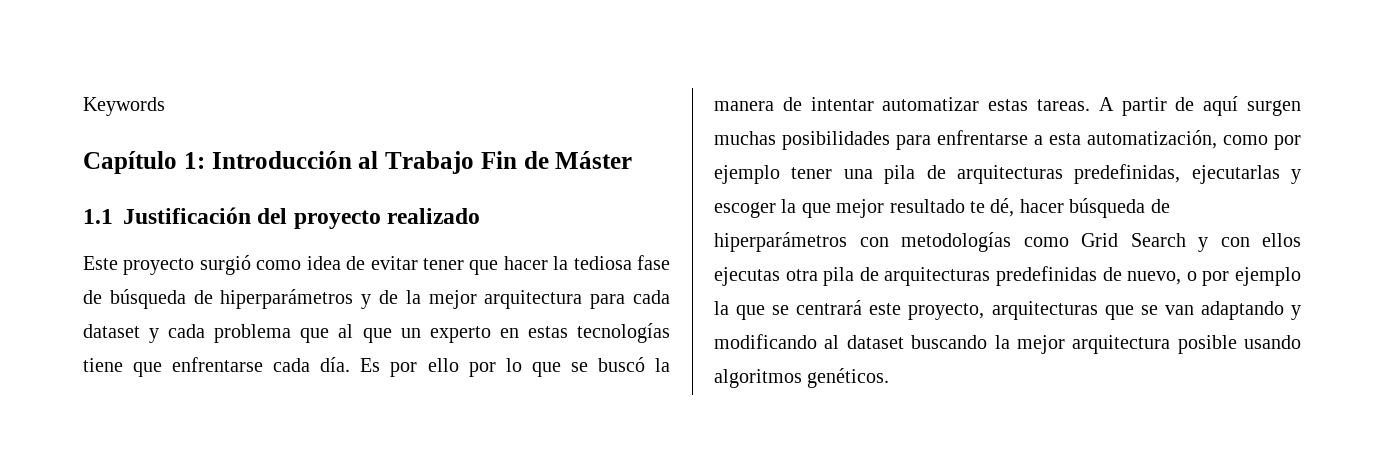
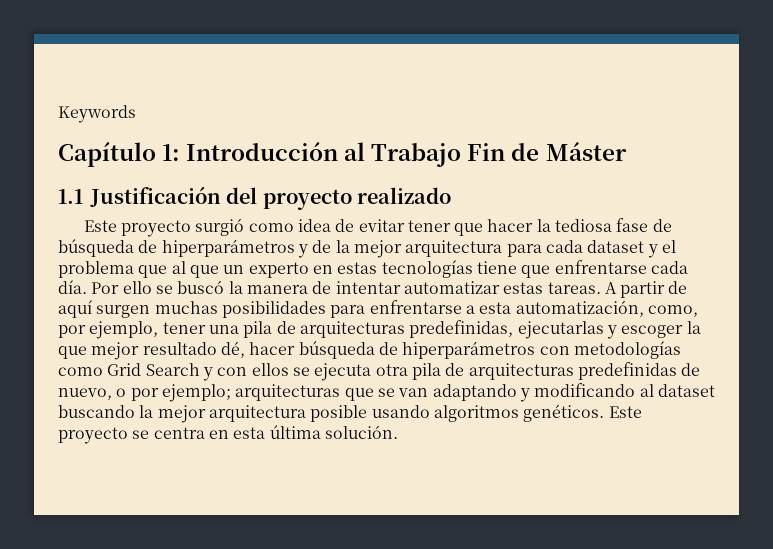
[168,324,206,338] cada -> [661,240,676,253] el
[360,358,561,377] Es por ello por lo que -> [91,281,152,294] Por ello
[1223,135,1301,150] [714,165,780,184] como por ejemplo -> [647,305,698,317] [58,321,159,339] como, por ejemplo,
[970,201,985,213] te -> (217, 348) none
[714,267,780,286] ejecutas -> [292,363,372,381] se ejecuta
[1235,267,1301,286] [714,300,985,320] ejemplo la que se centrará este proyecto, -> [161,384,231,402] ejemplo;
(890, 378) none -> [608,406,642,418] [58,425,398,444] Este proyecto se centra en esta última solución.

